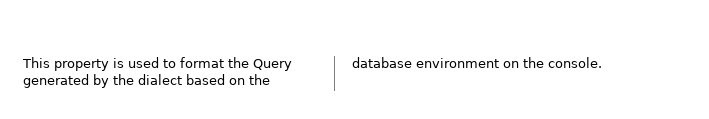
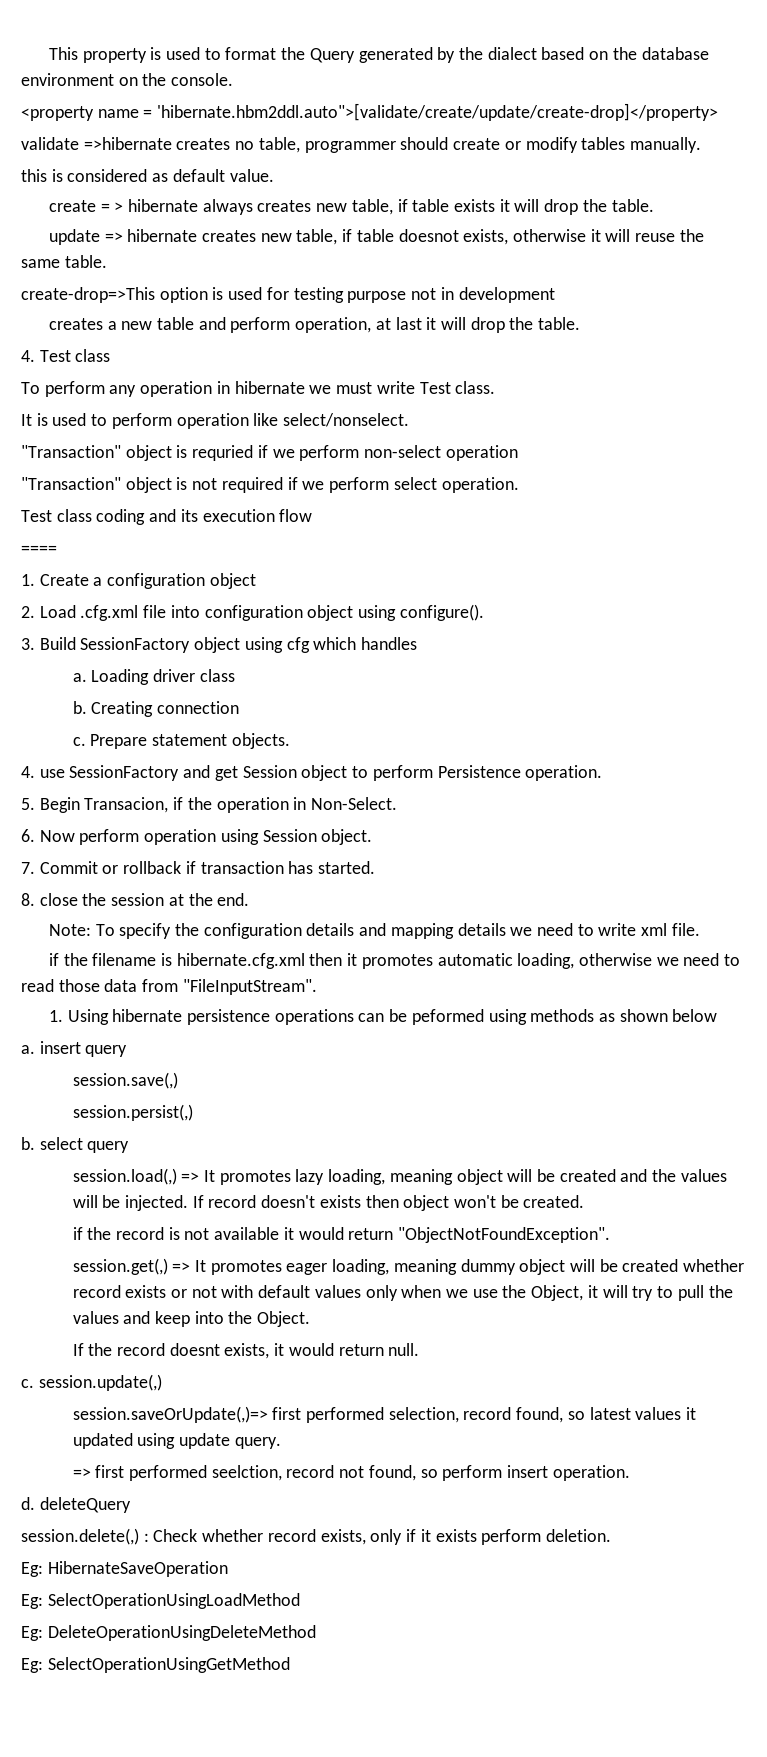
(602, 62) none -> [21,103,719,121] [21,137,701,153] [21,169,274,182] [48,199,654,215] [48,229,704,245] [21,255,107,268] [21,287,555,303] [48,317,581,333] [21,349,111,362] [21,381,496,397] [21,413,410,429] [21,445,518,461] [21,477,519,493] [21,509,313,525] [21,545,57,554] [21,573,256,589] [21,604,484,621] [21,637,418,653] [72,669,235,685] [72,701,239,717] [72,733,290,749] [21,765,603,781] [21,797,398,813] [21,829,373,845] [21,861,376,874] [21,893,250,906] [48,923,700,939] [48,953,741,969] [21,979,317,995] [48,1009,718,1025] [21,1041,128,1057] [72,1072,178,1089] [72,1104,193,1121] [21,1137,130,1153] [72,1168,727,1185] [72,1195,585,1211] [72,1227,611,1243] [72,1258,745,1275] [72,1285,733,1301] [72,1311,311,1327] [72,1343,420,1359] [21,1374,162,1391] [72,1406,697,1423] [72,1433,281,1449] [72,1465,630,1481] [21,1497,131,1513] [21,1528,611,1545] [21,1561,228,1577] [21,1593,300,1609] [21,1625,316,1641] [21,1657,290,1673] // <property name = 'hibernate.hbm2ddl.auto">[validate/create/update/create-drop]</property> // validate =>hibernate creates no table, programmer should create or modify tables manually. // this is considered as default value. // create = > hibernate always creates new table, if table exists it will drop the table. // update => hibernate creates new table, if table doesnot exists, otherwise it will reuse the same table. // create-drop=>This option is used for testing purpose not in development // creates a new table and perform operation, at last it will drop the table. // 4. Test class // To perform any operation in hibernate we must write Test class. // It is used to perform operation like select/nonselect. // "Transaction" object is requried if we perform non-select operation // "Transaction" object is not required if we perform select operation. // Test class coding and its execution flow // ==== // 1. Create a configuration object // 2. Load .cfg.xml file into configuration object using configure(). // 3. Build SessionFactory object using cfg which handles // a. Loading driver class // b. Creating connection // c. Prepare statement objects. // 4. use SessionFactory and get Session object to perform Persistence operation. // 5. Begin Transacion, if the operation in Non-Select. // 6. Now perform operation using Session object. // 7. Commit or rollback if transaction has started. // 8. close the session at the end. // Note: To specify the configuration details and mapping details we need to write xml file. // if the filename is hibernate.cfg.xml then it promotes automatic loading, otherwise we need to read those data from "FileInputStream". // 1. Using hibernate persistence operations can be peformed using methods as shown below // a. insert query // session.save(,) // session.persist(,) // b. select query // session.load(,) => It promotes lazy loading, meaning object will be created and the values will be injected. If record doesn't exists then object won't be created. // if the record is not available it would return "ObjectNotFoundException". // session.get(,) => It promotes eager loading, meaning dummy object will be created whether record exists or not with default values only when we use the Object, it will try to pull the values and keep into the Object. // If the record doesnt exists, it would return null. // c. session.update(,) // session.saveOrUpdate(,)=> first performed selection, record found, so latest values it updated using update query. // => first performed seelction, record not found, so perform insert operation. // d. deleteQuery // session.delete(,) : Check whether record exists, only if it exists perform deletion. // Eg: HibernateSaveOperation // Eg: SelectOperationUsingLoadMethod // Eg: DeleteOperationUsingDeleteMethod // Eg: SelectOperationUsingGetMethod

